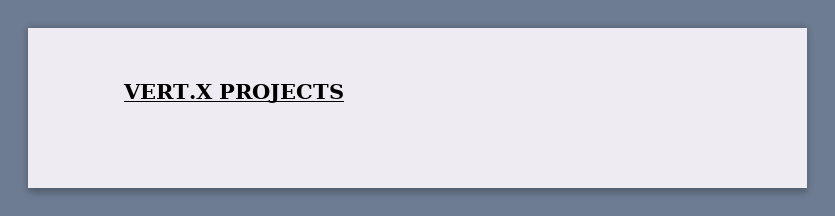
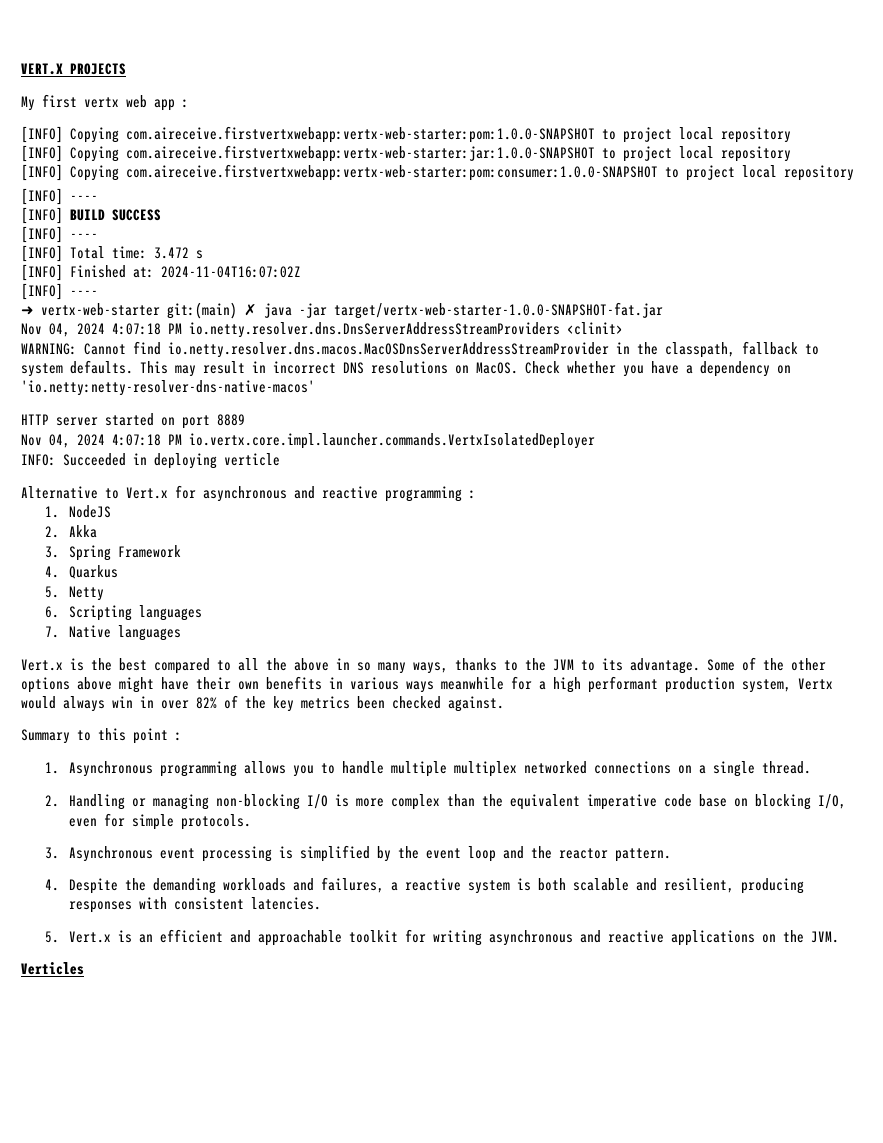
(344, 93) none -> [21,94,189,111] [21,126,791,143] [21,145,791,162] [21,164,854,181] [21,188,98,205] [21,207,161,224] [21,226,98,243] [21,245,203,262] [21,264,301,281] [21,283,98,300] [21,302,663,319] [21,322,623,338] [21,341,819,358] [21,360,791,377] [21,380,315,396] [21,413,245,429] [21,433,595,449] [21,453,280,469] [21,485,476,502] [44,505,111,518] [44,525,97,538] [44,545,181,561] [44,565,118,579] [44,586,104,601] [44,605,202,621] [44,625,181,641] [21,657,826,674] [21,676,833,693] [21,695,504,712] [21,728,182,744] [44,761,811,777] [44,794,846,810] [68,813,251,830] [44,845,671,862] [44,877,804,894] [68,897,321,913] [44,929,839,946] [21,962,84,975] // My first vertx web app : // [INFO] Copying com.aireceive.firstvertxwebapp:vertx-web-starter:pom:1.0.0-SNAPSHOT to project local repository // [INFO] Copying com.aireceive.firstvertxwebapp:vertx-web-starter:jar:1.0.0-SNAPSHOT to project local repository // [INFO] Copying com.aireceive.firstvertxwebapp:vertx-web-starter:pom:consumer:1.0.0-SNAPSHOT to project local repository // [INFO] ---- // [INFO] BUILD SUCCESS // [INFO] ---- // [INFO] Total time: 3.472 s // [INFO] Finished at: 2024-11-04T16:07:02Z // [INFO] ---- // ➜ vertx-web-starter git:(main) ✗ java -jar target/vertx-web-starter-1.0.0-SNAPSHOT-fat.jar // Nov 04, 2024 4:07:18 PM io.netty.resolver.dns.DnsServerAddressStreamProviders <clinit> // WARNING: Cannot find io.netty.resolver.dns.macos.MacOSDnsServerAddressStreamProvider in the classpath, fallback to system defaults. This may result in incorrect DNS resolutions on MacOS. Check whether you have a dependency on 'io.netty:netty-resolver-dns-native-macos' // HTTP server started on port 8889 // Nov 04, 2024 4:07:18 PM io.vertx.core.impl.launcher.commands.VertxIsolatedDeployer // INFO: Succeeded in deploying verticle // Alternative to Vert.x for asynchronous and reactive programming : // 1. NodeJS // 2. Akka // 3. Spring Framework // 4. Quarkus // 5. Netty // 6. Scripting languages // 7. Native languages // Vert.x is the best compared to all the above in so many ways, thanks to the JVM to its advantage. Some of the other options above might have their own benefits in various ways meanwhile for a high performant production system, Vertx would always win in over 82% of the key metrics been checked against. // Summary to this point : // 1. Asynchronous programming allows you to handle multiple multiplex networked connections on a single thread. // 2. Handling or managing non-blocking I/O is more complex than the equivalent imperative code base on blocking I/O, even for simple protocols. // 3. Asynchronous event processing is simplified by the event loop and the reactor pattern. // 4. Despite the demanding workloads and failures, a reactive system is both scalable and resilient, producing responses with consistent latencies. // 5. Vert.x is an efficient and approachable toolkit for writing asynchronous and reactive applications on the JVM. // Verticles

